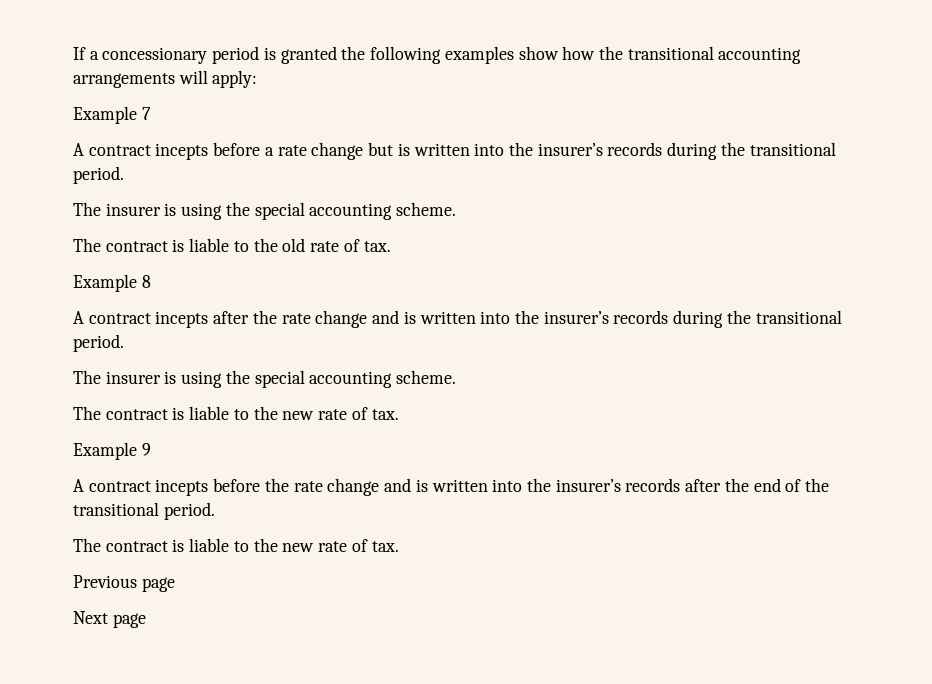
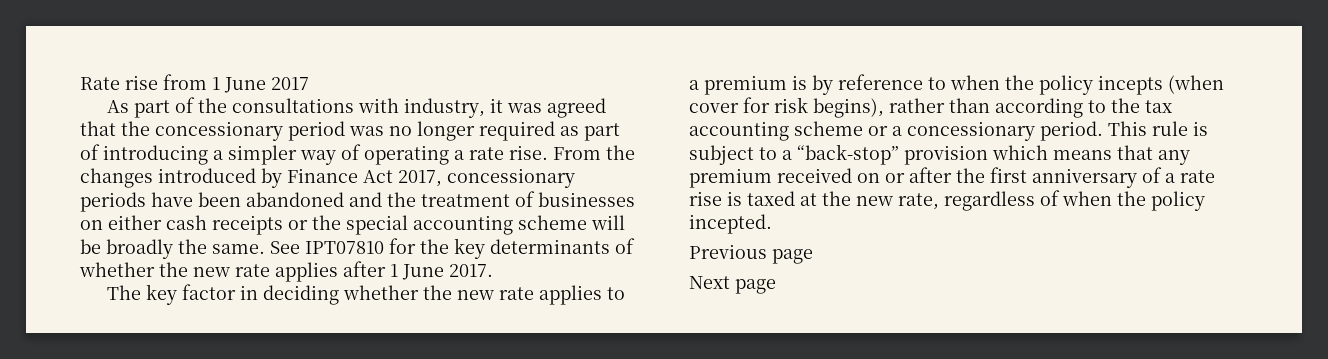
[73,46,802,64] [73,70,258,88] [73,106,151,124] [73,142,836,160] [73,166,124,184] [73,202,457,220] [73,238,391,252] [73,274,151,292] [73,310,842,328] [73,334,124,352] [73,370,457,388] [73,406,399,420] [73,442,151,460] [73,478,830,496] [73,502,215,520] [73,538,399,552] If a concessionary period is granted the following examples show how the transitional accounting arrangements will apply: // Example 7 // A contract incepts before a rate change but is written into the insurer’s records during the transitional period. // The insurer is using the special accounting scheme. // The contract is liable to the old rate of tax. // Example 8 // A contract incepts after the rate change and is written into the insurer’s records during the transitional period. // The insurer is using the special accounting scheme. // The contract is liable to the new rate of tax. // Example 9 // A contract incepts before the rate change and is written into the insurer’s records after the end of the transitional period. // The contract is liable to the new rate of tax. -> [80,74,309,93] [107,97,607,118] [80,121,620,141] [80,144,635,165] [80,168,575,188] [80,191,635,212] [80,215,625,235] [80,238,635,259] [79,261,493,282] [107,284,626,305] [689,74,1224,95] [689,97,1172,118] [689,121,1208,141] [689,144,1190,165] [689,167,1215,188] [689,190,1205,211] [689,214,772,234] Rate rise from 1 June 2017 // As part of the consultations with industry, it was agreed that the concessionary period was no longer required as part of introducing a simpler way of operating a rate rise. From the changes introduced by Finance Act 2017, concessionary periods have been abandoned and the treatment of businesses on either cash receipts or the special accounting scheme will be broadly the same. See IPT07810 for the key determinants of whether the new rate applies after 1 June 2017. // The key factor in deciding whether the new rate applies to a premium is by reference to when the policy incepts (when cover for risk begins), rather than according to the tax accounting scheme or a concessionary period. This rule is subject to a “back-stop” provision which means that any premium received on or after the first anniversary of a rate rise is taxed at the new rate, regardless of when the policy incepted.

